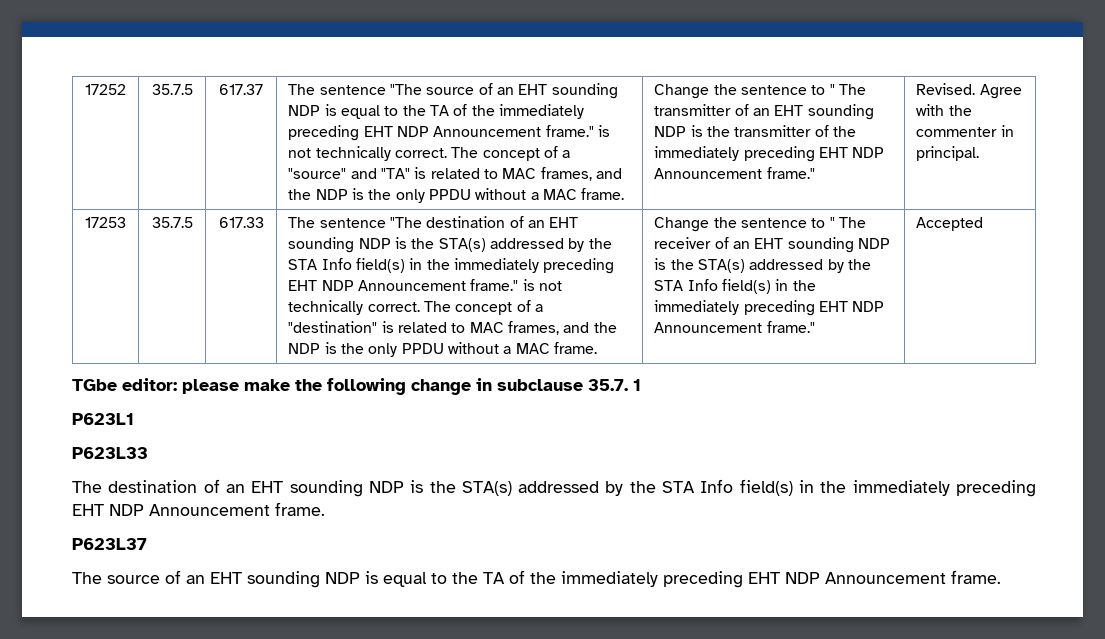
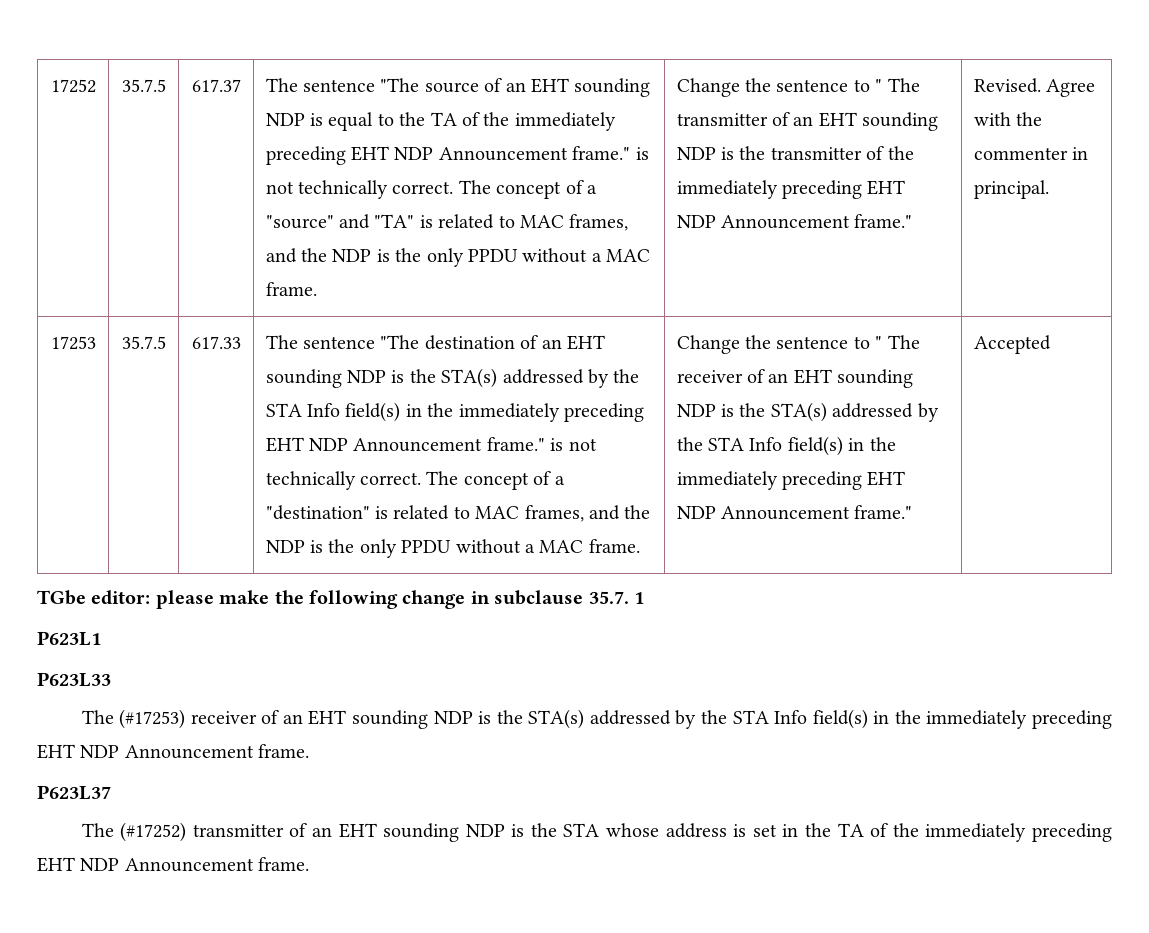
[108,480,198,493] destination -> [119,709,257,729] (#17253) receiver
[107,570,447,588] source of an EHT sounding NDP is equal to -> [120,822,799,842] (#17252) transmitter of an EHT sounding NDP is the STA whose address is set in

